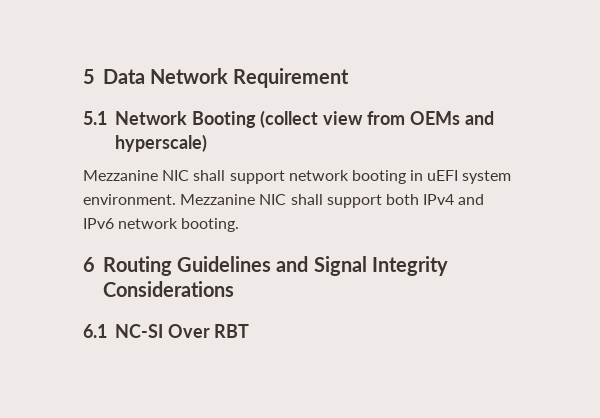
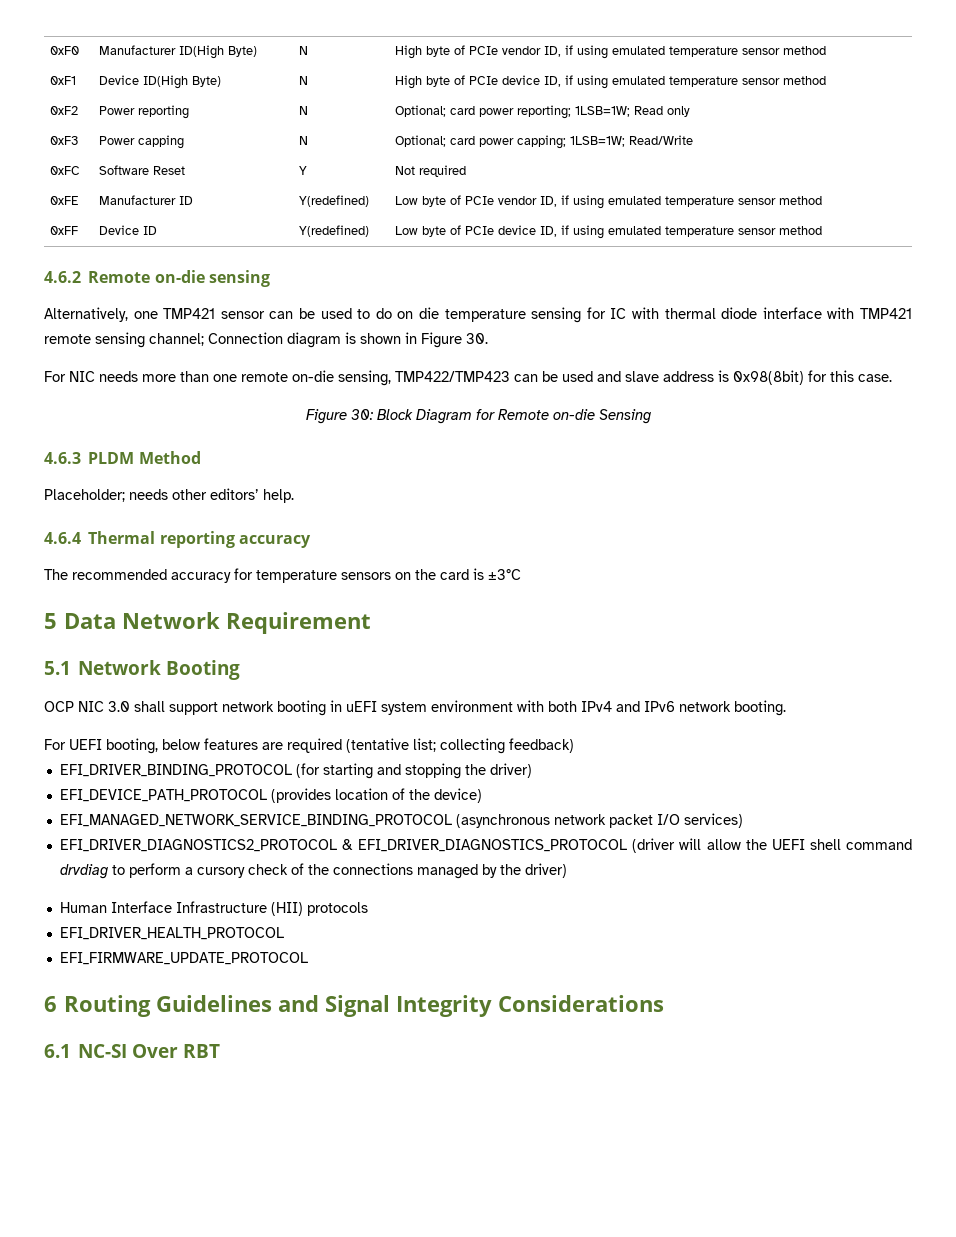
(83, 76) none -> [49,46,79,55] [98,45,257,59] [298,46,308,55] [394,45,826,59] [49,76,76,85] [98,75,221,89] [298,76,308,85] [394,75,826,89] [49,106,78,115] [98,105,189,119] [298,106,308,115] [394,105,690,119] [49,136,78,145] [98,135,184,149] [298,136,308,145] [394,135,693,149] [49,166,80,175] [98,165,185,175] [298,166,307,175] [394,165,466,177] [49,196,78,205] [98,195,193,205] [298,195,369,207] [394,195,822,209] [49,226,78,235] [98,225,157,235] [298,225,369,237] [394,225,822,239] [44,270,270,287] [44,307,913,323] [44,332,488,348] [44,370,892,386] [305,409,651,424] [44,451,201,464] [44,488,294,503] [44,531,311,548] [44,568,521,583] 0xF0 | Manufacturer ID(High Byte) | N | High byte of PCIe vendor ID, if using emulated temperature sensor method // 0xF1 | Device ID(High Byte) | N | High byte of PCIe device ID, if using emulated temperature sensor method // 0xF2 | Power reporting | N | Optional; card power reporting; 1LSB=1W; Read only // 0xF3 | Power capping | N | Optional; card power capping; 1LSB=1W; Read/Write // 0xFC | Software Reset | Y | Not required // 0xFE | Manufacturer ID | Y(redefined) | Low byte of PCIe vendor ID, if using emulated temperature sensor method // 0xFF | Device ID | Y(redefined) | Low byte of PCIe device ID, if using emulated temperature sensor method // 4.6.2 Remote on-die sensing // Alternatively, one TMP421 sensor can be used to do on die temperature sensing for IC with thermal diode interface with TMP421 remote sensing channel; Connection diagram is shown in Figure 30. // For NIC needs more than one remote on-die sensing, TMP422/TMP423 can be used and slave address is 0x98(8bit) for this case. // Figure 30: Block Diagram for Remote on-die Sensing // 4.6.3 PLDM Method // Placeholder; needs other editors’ help. // 4.6.4 Thermal reporting accuracy // The recommended accuracy for temperature sensors on the card is ±3°C //
[260,110,494,128] [114,134,207,152] [83,170,190,181] (collect view from OEMs and hyperscale) // Mezzanine NIC -> [44,701,130,712] // OCP NIC 3.0
[83,194,382,208] environment. Mezzanine NIC shall support -> [431,700,544,712] environment with
(240, 225) none -> [44,738,574,754] [59,763,532,779] [59,788,482,803] [59,813,743,828] [59,838,913,853] [59,863,567,879] [59,901,368,916] [59,927,284,940] [59,952,308,965] // For UEFI booting, below features are required (tentative list; collecting feedback) // EFI_DRIVER_BINDING_PROTOCOL (for starting and stopping the driver) // EFI_DEVICE_PATH_PROTOCOL (provides location of the device) // EFI_MANAGED_NETWORK_SERVICE_BINDING_PROTOCOL (asynchronous network packet I/O services) // EFI_DRIVER_DIAGNOSTICS2_PROTOCOL & EFI_DRIVER_DIAGNOSTICS_PROTOCOL (driver will allow the UEFI shell command drvdiag to perform a cursory check of the connections managed by the driver) // Human Interface Infrastructure (HII) protocols // EFI_DRIVER_HEALTH_PROTOCOL // EFI_FIRMWARE_UPDATE_PROTOCOL

